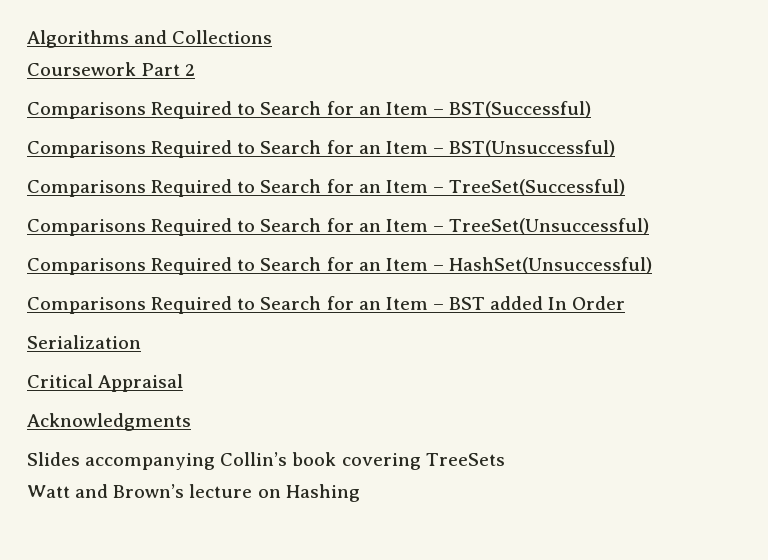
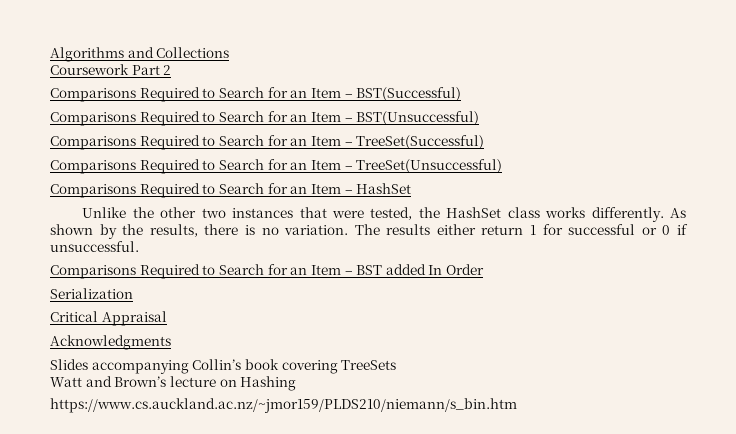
[449,257,653,274] HashSet(Unsuccessful) -> [356,183,412,194] [82,207,686,222] [50,224,688,239] [50,241,139,252] HashSet // Unlike the other two instances that were tested, the HashSet class works differently. As shown by the results, there is no variation. The results either return 1 for successful or 0 if unsuccessful.
(360, 493) none -> [50,398,517,413] // https://www.cs.auckland.ac.nz/~jmor159/PLDS210/niemann/s_bin.htm

